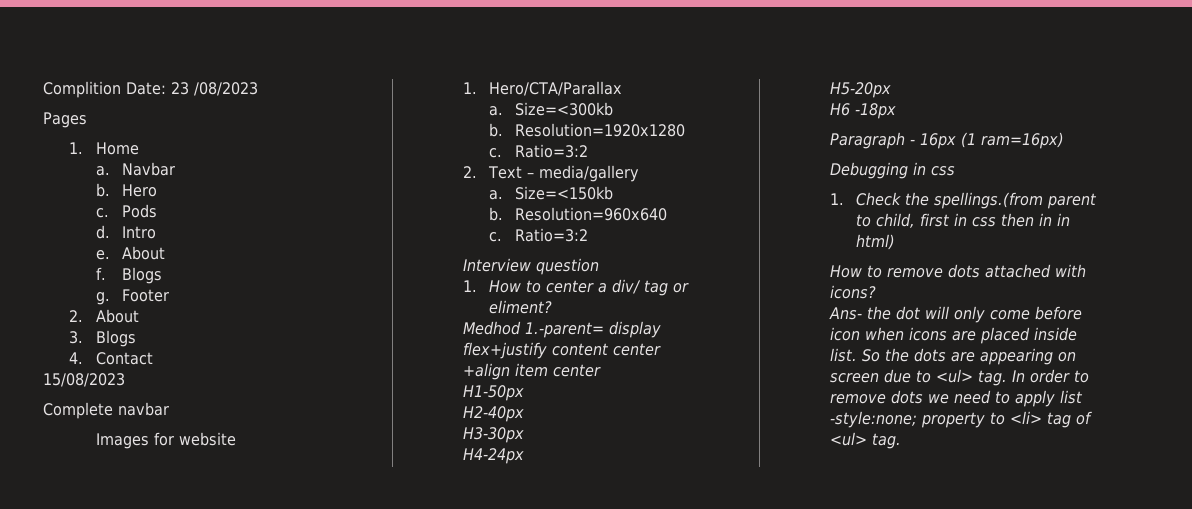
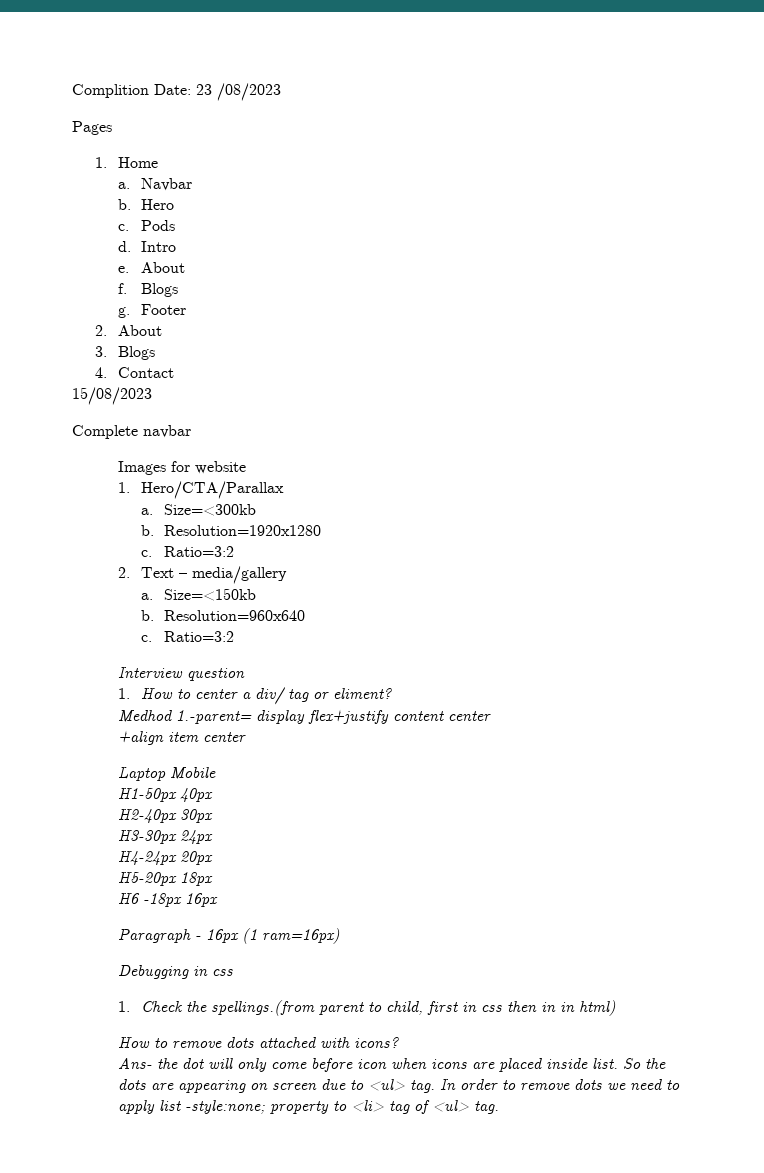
(601, 370) none -> [118,767,217,781] // Laptop Mobile
(524, 393) none -> [180,788,214,802] 40px
(524, 414) none -> [180,809,214,823] 30px
(524, 435) none -> [180,830,214,844] 24px
(524, 456) none -> [180,851,214,865] 20px
(891, 90) none -> [180,872,214,886] 18px
(896, 111) none -> [185,893,219,907] 16px

